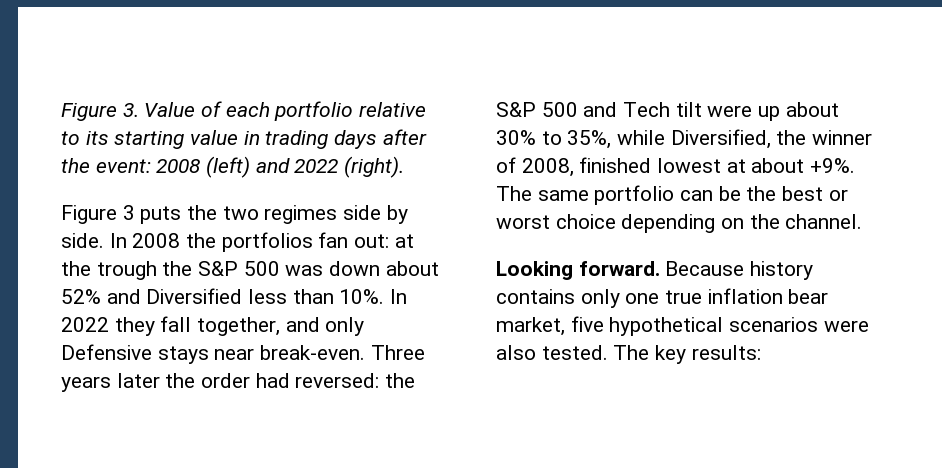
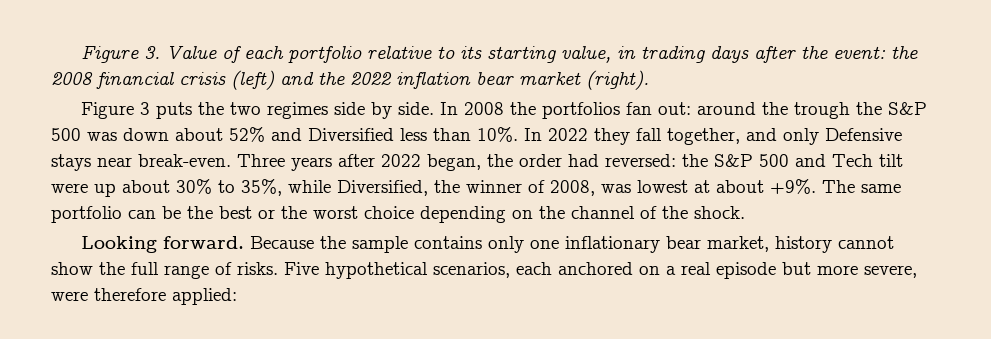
[190,130,239,145] value -> [560,46,611,63] value,
[156,156,339,178] 2008 (left) and 2022 -> [890,46,918,59] [51,70,581,90] the 2008 financial crisis (left) and the 2022 inflation bear market
[394,234,414,248] at -> [696,102,756,115] around
[116,373,160,388] later -> [338,154,481,171] after 2022 began,
[579,157,652,173] finished -> [601,184,631,193] was
(848, 195) none -> [281,206,307,219] the
[785,214,863,229] channel. -> [571,206,745,219] channel of the shock.
[750,261,814,280] history -> [319,236,408,253] the sample
[665,288,829,304] [496,316,869,336] [496,345,761,364] true inflation bear market, five hypothetical scenarios were also tested. The key results: -> [564,236,894,253] [51,262,917,279] [51,288,237,305] inflationary bear market, history cannot show the full range of risks. Five hypothetical scenarios, each anchored on a real episode but more severe, were therefore applied:

